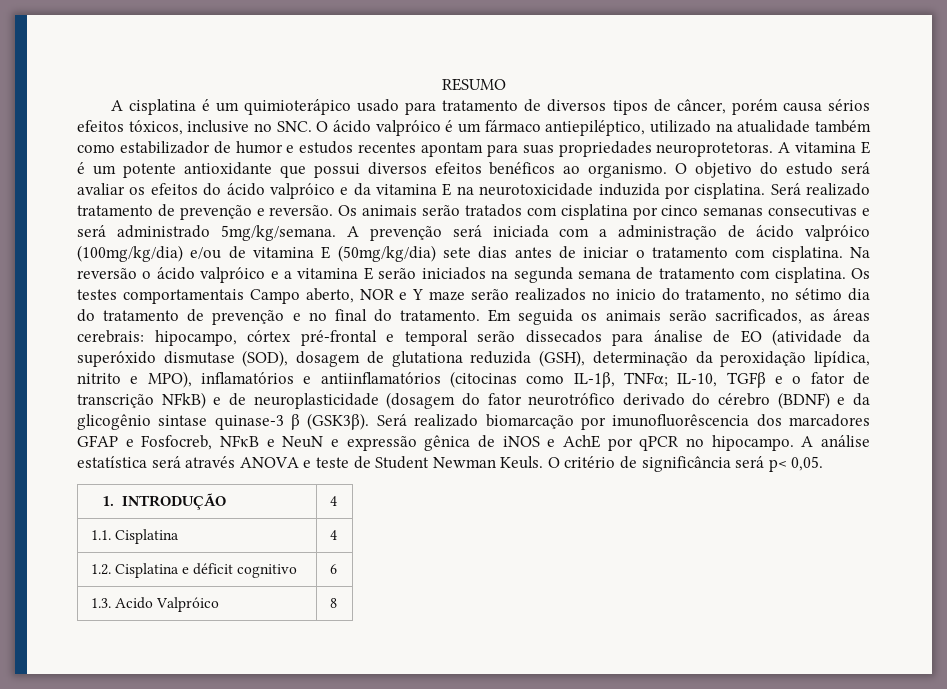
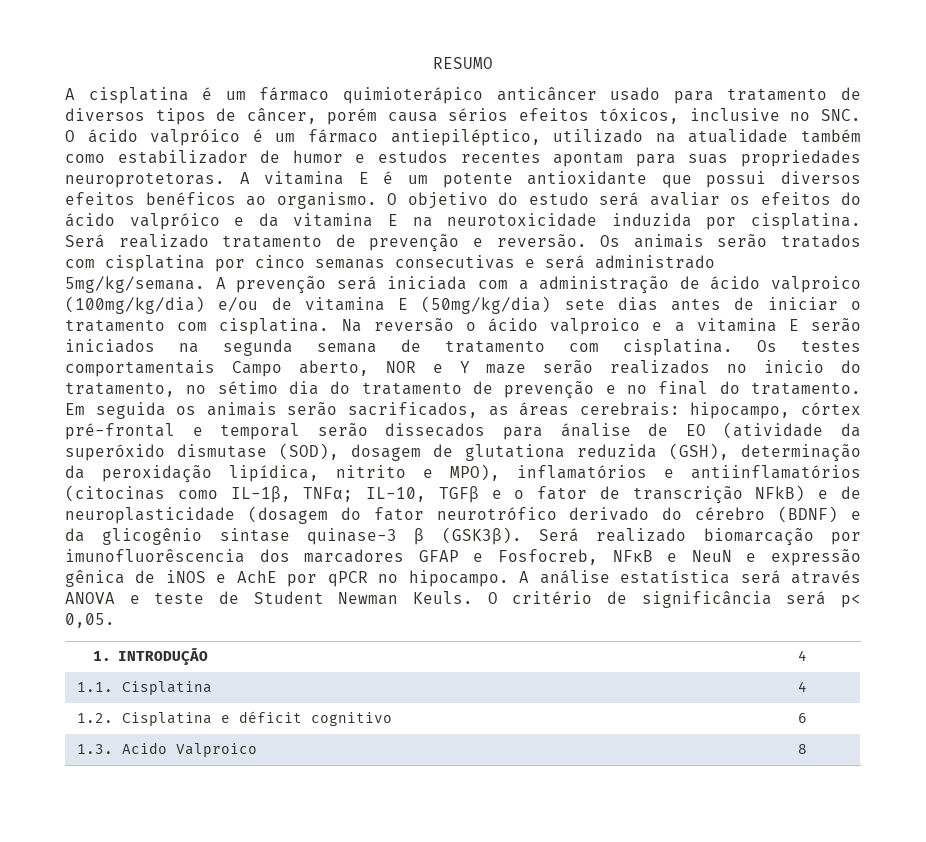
[243,99,351,115] quimioterápico -> [259,87,597,104] fármaco quimioterápico anticâncer
[804,225,870,241] valpróico -> [771,276,862,293] valproico
[200,267,266,283] valpróico -> [550,318,641,335] valproico
[155,597,219,612] Valpróico -> [175,743,257,757] Valproico

